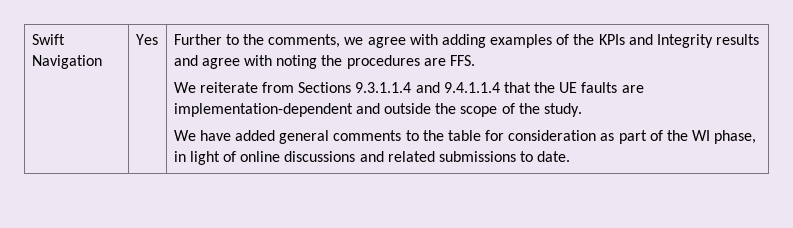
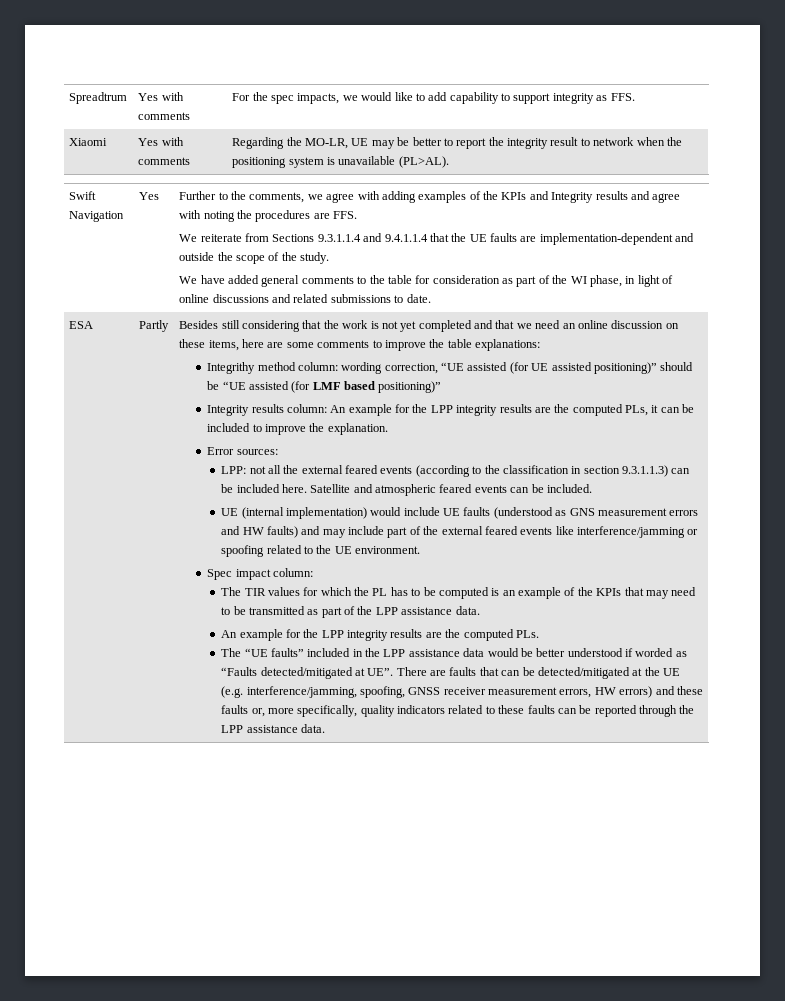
(31, 39) none -> [69,92,128,104] [138,92,184,101] [138,112,191,120] [232,92,635,104] [69,138,108,146] [138,137,184,146] [138,157,191,165] [232,137,682,149] [232,156,449,168] Spreadtrum | Yes with comments | For the spec impacts, we would like to add capability to support integrity as FFS. // Xiaomi | Yes with comments | Regarding the MO-LR, UE may be better to report the integrity result to network when the positioning system is unavailable (PL>AL). //
(571, 156) none -> [69,321,94,329] [139,320,170,332] [179,320,679,332] [179,339,541,351] [207,362,694,374] [207,381,442,393] [207,404,695,416] [207,423,388,435] [207,447,278,455] [221,465,691,477] [221,484,592,496] [221,507,699,519] [221,526,699,538] [221,545,421,557] [207,568,313,580] [221,587,697,599] [221,606,480,618] [221,629,539,641] [221,648,687,657] [221,667,681,679] [221,686,703,698] [221,705,695,717] [221,724,325,733] // ESA | Partly | Besides still considering that the work is not yet completed and that we need an online discussion on these items, here are some comments to improve the table explanations: // Integrithy method column: wording correction, “UE assisted (for UE assisted positioning)” should be “UE assisted (for LMF based positioning)” // Integrity results column: An example for the LPP integrity results are the computed PLs, it can be included to improve the explanation. // Error sources: // LPP: not all the external feared events (according to the classification in section 9.3.1.1.3) can be included here. Satellite and atmospheric feared events can be included. // UE (internal implementation) would include UE faults (understood as GNS measurement errors and HW faults) and may include part of the external feared events like interference/jamming or spoofing related to the UE environment. // Spec impact column: // The TIR values for which the PL has to be computed is an example of the KPIs that may need to be transmitted as part of the LPP assistance data. // An example for the LPP integrity results are the computed PLs. // The “UE faults” included in the LPP assistance data would be better understood if worded as “Faults detected/mitigated at UE”. There are faults that can be detected/mitigated at the UE (e.g. interference/jamming, spoofing, GNSS receiver measurement errors, HW errors) and these faults or, more specifically, quality indicators related to these faults can be reported through the LPP assistance data.

